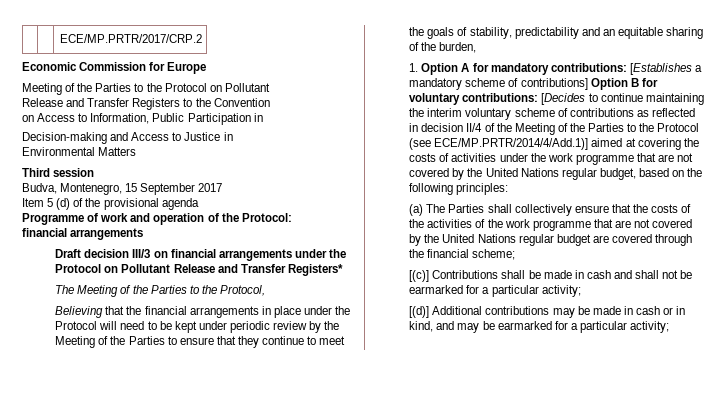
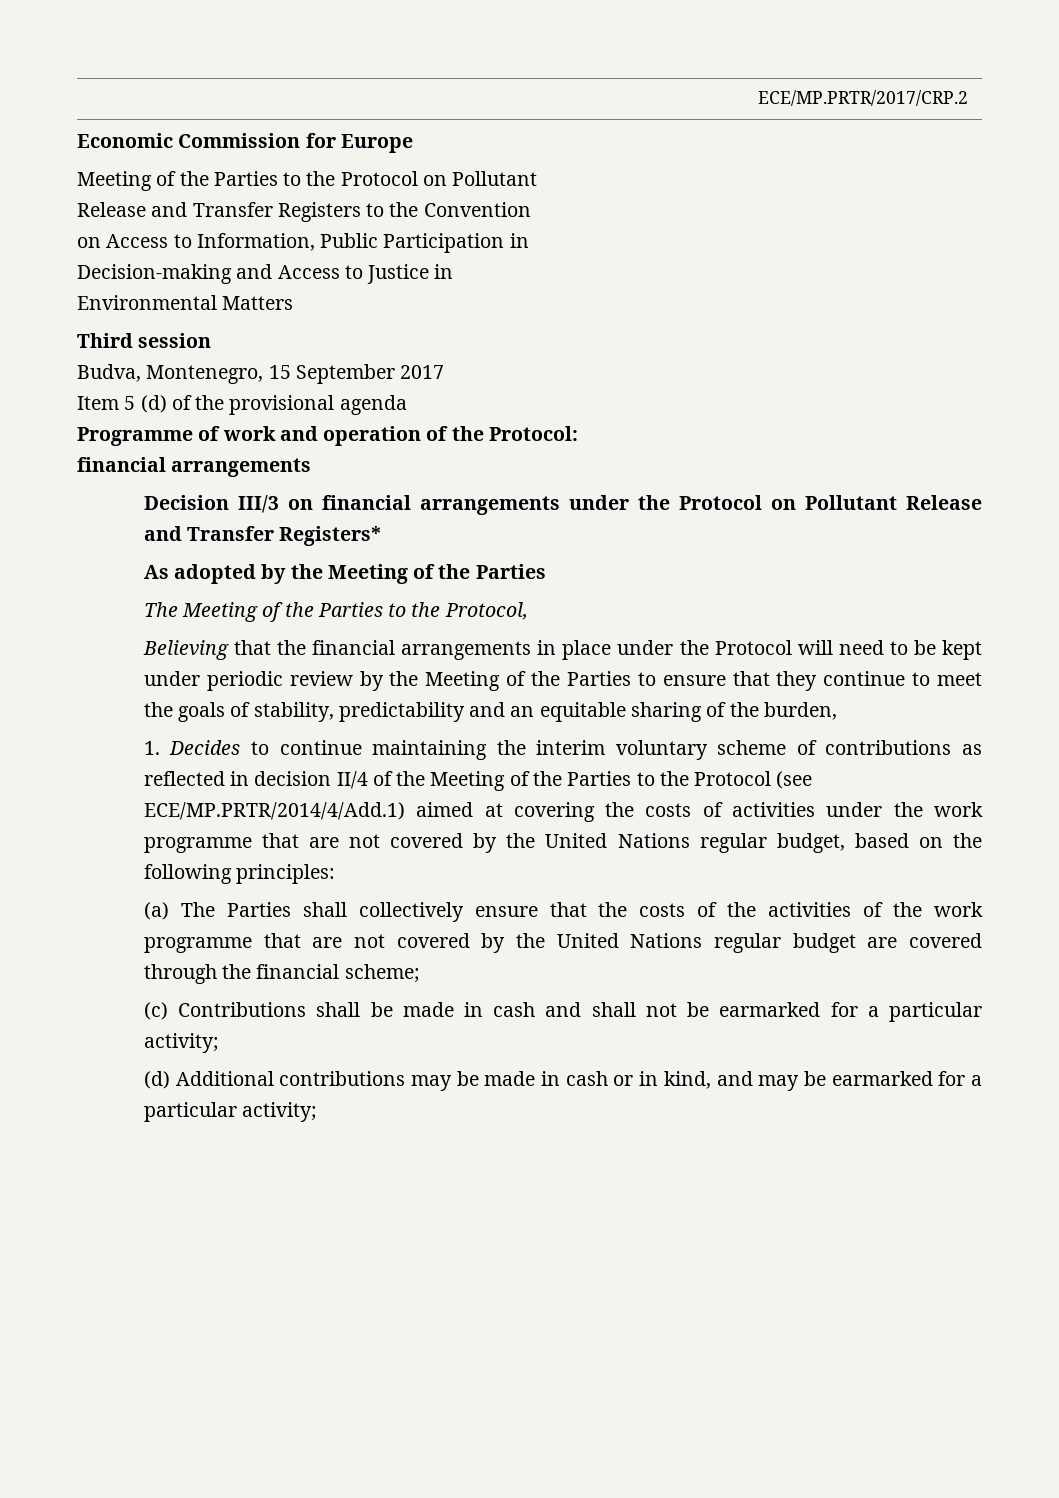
[55,249,130,258] Draft decision -> [143,495,229,510] Decision
(343, 270) none -> [143,564,546,584] // As adopted by the Meeting of the Parties
[421,63,702,75] [409,78,658,90] [409,93,586,105] Option A for mandatory contributions: [Establishes a mandatory scheme of contributions] Option B for voluntary contributions: [Decides -> [169,740,241,755] Decides
[434,138,589,150] ECE/MP.PRTR/2014/4/Add.1)] -> [143,802,405,820] ECE/MP.PRTR/2014/4/Add.1)
[409,270,430,282] [(c)] -> [143,1002,168,1020] (c)
[409,306,430,318] [(d)] -> [143,1071,170,1089] (d)

